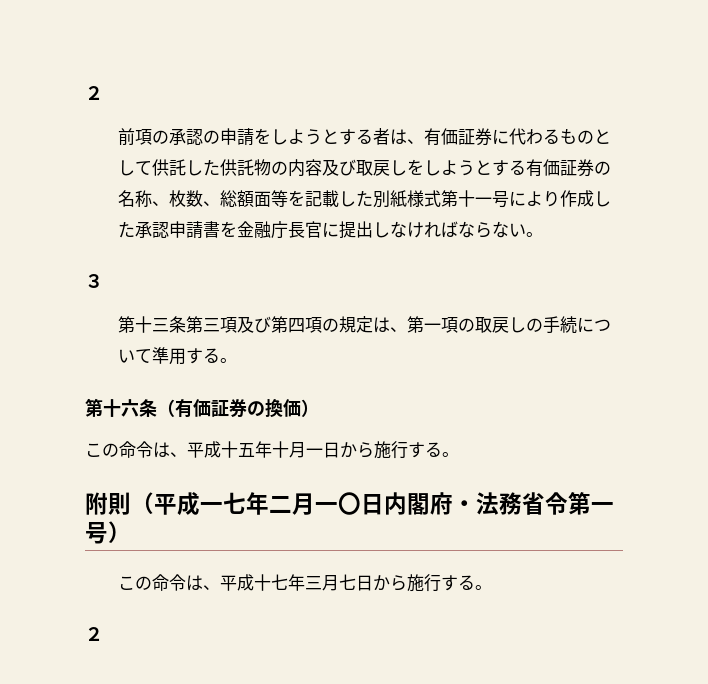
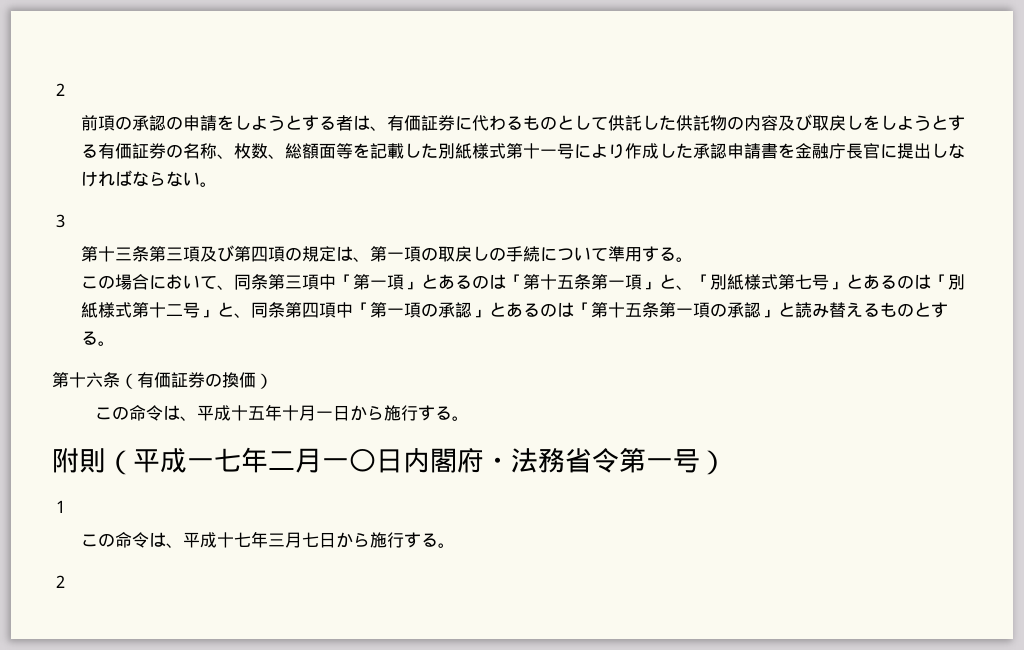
(238, 360) none -> [81,274,966,290] [81,302,949,318] [81,331,116,346] // この場合において、同条第三項中「第一項」とあるのは「第十五条第一項」と、「別紙様式第七号」とあるのは「別紙様式第十二号」と、同条第四項中「第一項の承認」とあるのは「第十五条第一項の承認」と読み替えるものとする。
(131, 532) none -> [52,500,69,513] // １

